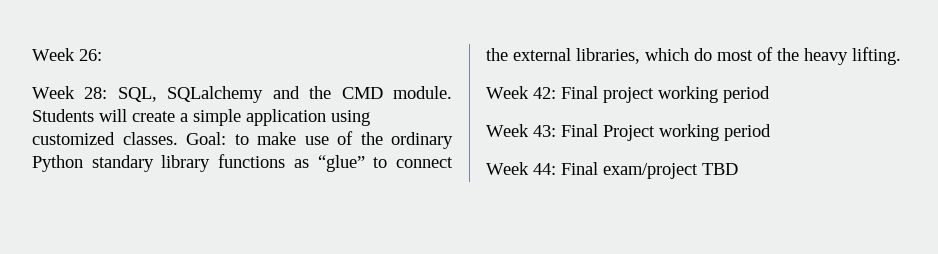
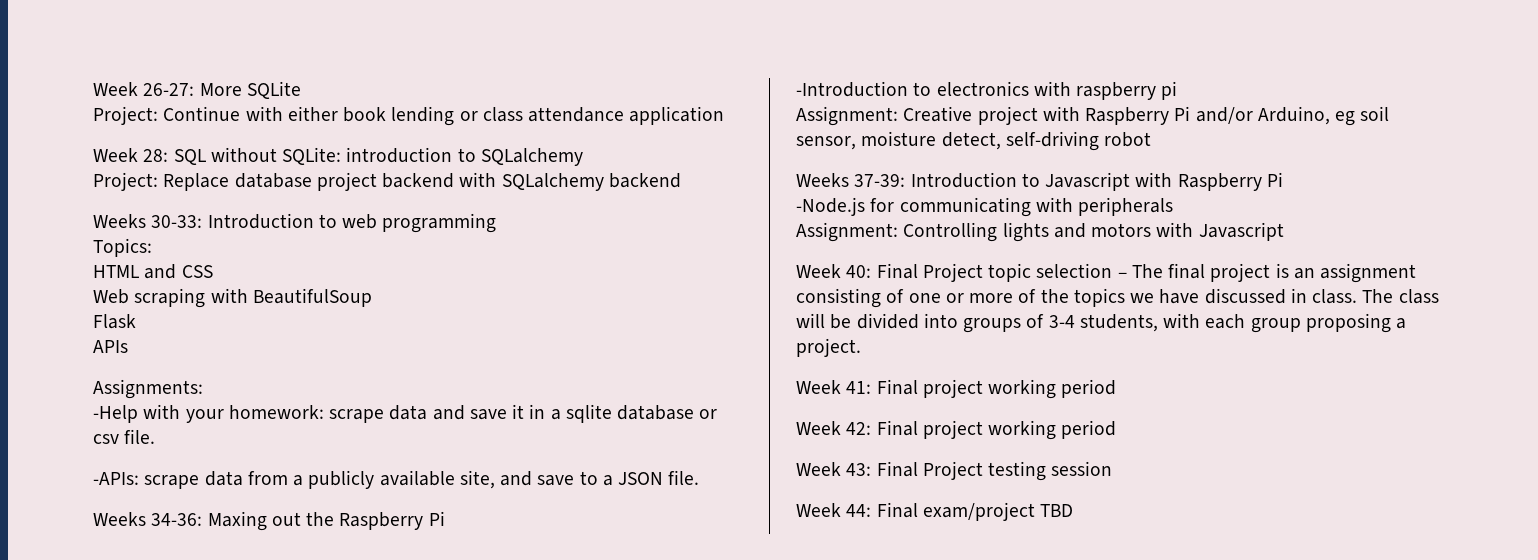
[32,48,102,61] [32,86,452,103] [32,109,370,126] [32,131,453,149] [32,154,454,172] [486,47,901,65] Week 26: // Week 28: SQL, SQLalchemy and the CMD module. Students will create a simple application using customized classes. Goal: to make use of the ordinary Python standary library functions as “glue” to connect the external libraries, which do most of the heavy lifting. -> [93,81,301,99] [93,106,725,126] [93,147,583,166] [93,172,681,191] [93,213,497,233] [93,238,152,257] [93,264,213,279] [93,288,372,308] [93,314,136,329] [93,340,128,353] [93,379,203,399] [93,404,718,423] [93,429,156,444] [93,470,700,489] [93,511,445,531] [796,81,1178,100] [796,106,1390,126] [796,131,1152,151] [796,172,1283,191] [796,197,1174,217] [796,222,1284,242] [796,263,1417,283] [796,288,1439,308] [796,313,1407,333] [796,338,861,357] [796,379,1117,399] Week 26-27: More SQLite // Project: Continue with either book lending or class attendance application // Week 28: SQL without SQLite: introduction to SQLalchemy // Project: Replace database project backend with SQLalchemy backend // Weeks 30-33: Introduction to web programming // Topics: // HTML and CSS // Web scraping with BeautifulSoup // Flask // APIs // Assignments: // -Help with your homework: scrape data and save it in a sqlite database or csv file. // -APIs: scrape data from a publicly available site, and save to a JSON file. // Weeks 34-36: Maxing out the Raspberry Pi // -Introduction to electronics with raspberry pi // Assignment: Creative project with Raspberry Pi and/or Arduino, eg soil sensor, moisture detect, self-driving robot // Weeks 37-39: Introduction to Javascript with Raspberry Pi // -Node.js for communicating with peripherals // Assignment: Controlling lights and motors with Javascript // Week 40: Final Project topic selection – The final project is an assignment consisting of one or more of the topics we have discussed in class. The class will be divided into groups of 3-4 students, with each group proposing a project. // Week 41: Final project working period
[659,124,771,141] working period -> [988,461,1113,481] testing session

